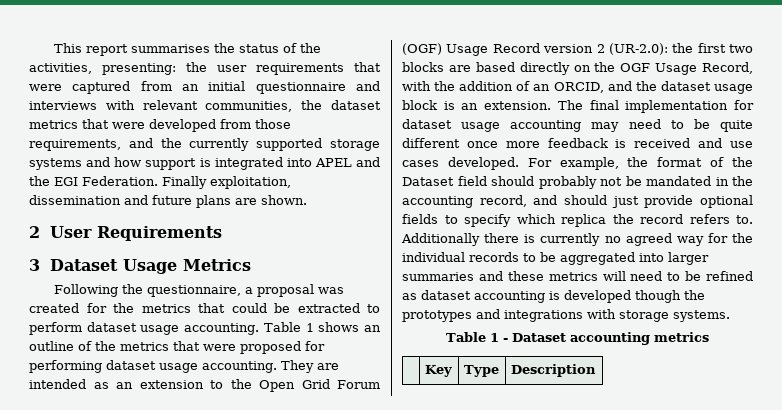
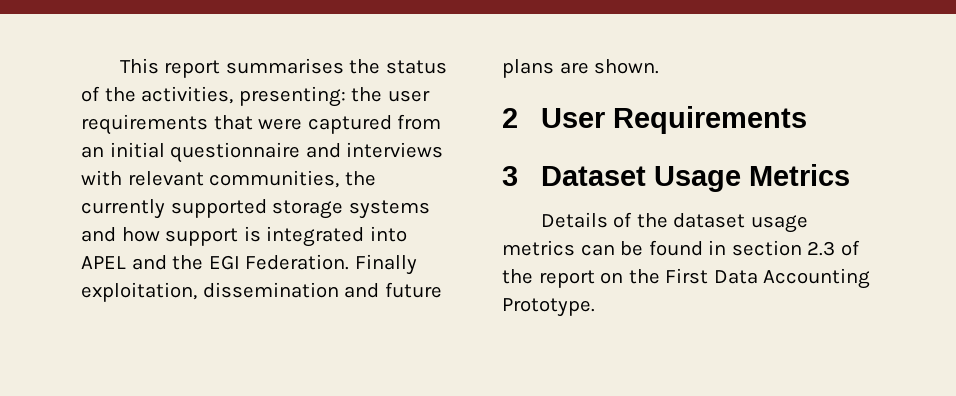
[331,100,381,110] [29,119,291,132] [29,138,182,151] dataset metrics that were developed from those requirements, and the -> (376, 178) none
[53,284,344,297] [29,303,380,313] [29,322,382,335] [29,341,325,354] [29,360,339,373] [29,379,380,392] [402,43,753,56] [402,62,753,75] [402,81,753,94] [402,100,754,113] [402,119,753,132] [402,138,753,148] [402,157,753,170] [402,176,753,189] [402,195,753,208] [402,214,753,227] [401,233,753,246] [402,252,709,265] [402,271,753,281] [402,290,705,303] [402,309,730,322] [446,332,709,345] [424,365,452,377] [463,365,499,377] [510,364,596,377] Following the questionnaire, a proposal was created for the metrics that could be extracted to perform dataset usage accounting. Table 1 shows an outline of the metrics that were proposed for performing dataset usage accounting. They are intended as an extension to the Open Grid Forum (OGF) Usage Record version 2 (UR-2.0): the first two blocks are based directly on the OGF Usage Record, with the addition of an ORCID, and the dataset usage block is an extension. The final implementation for dataset usage accounting may need to be quite different once more feedback is received and use cases developed. For example, the format of the Dataset field should probably not be mandated in the accounting record, and should just provide optional fields to specify which replica the record refers to. Additionally there is currently no agreed way for the individual records to be aggregated into larger summaries and these metrics will need to be refined as dataset accounting is developed though the prototypes and integrations with storage systems. // Table 1 - Dataset accounting metrics // | Key | Type | Description -> [540,212,808,233] [502,240,860,256] [502,268,871,289] [502,298,595,317] Details of the dataset usage metrics can be found in section 2.3 of the report on the First Data Accounting Prototype.

